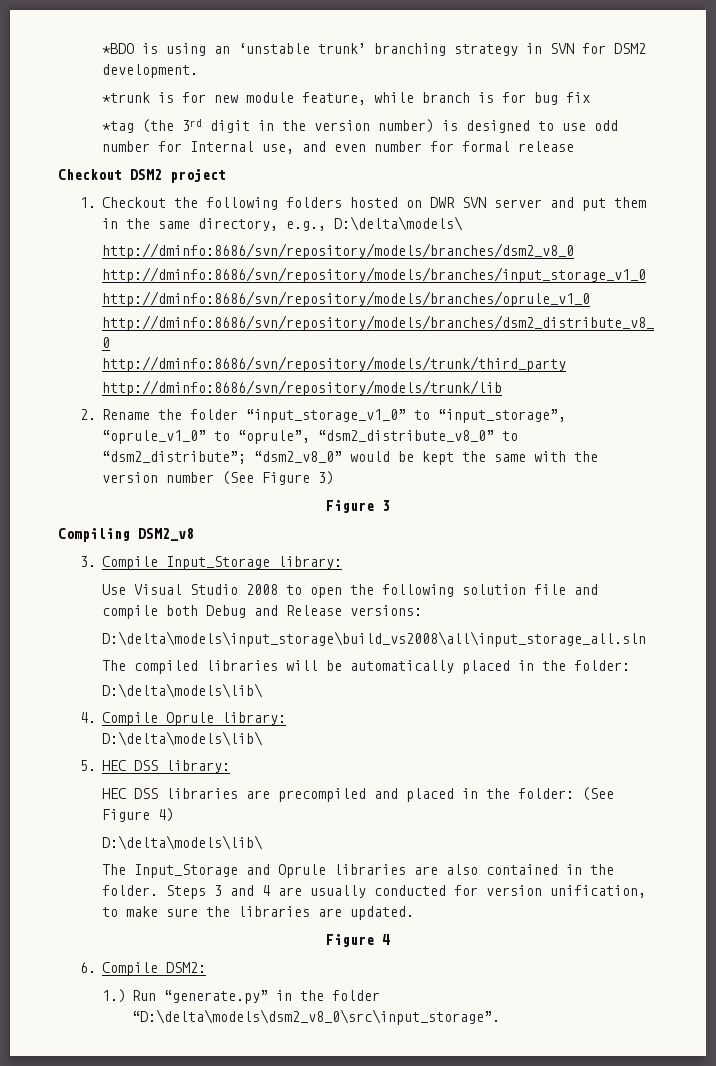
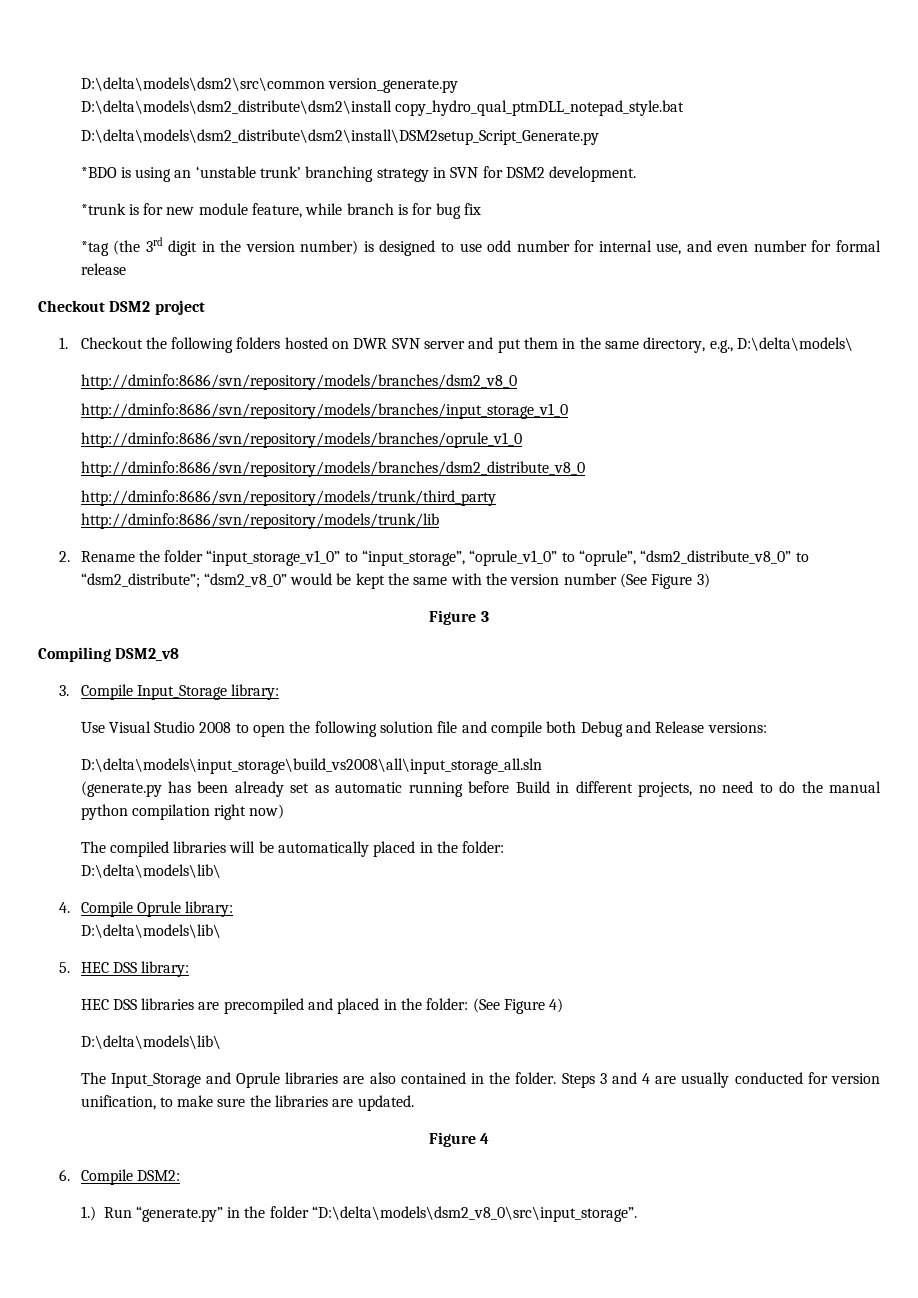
(102, 48) none -> [80,77,458,93] [80,100,684,116] [80,129,599,145] D:\delta\models\dsm2\src\common version_generate.py // D:\delta\models\dsm2_distribute\dsm2\install copy_hydro_qual_ptmDLL_notepad_style.bat // D:\delta\models\dsm2_distribute\dsm2\install\DSM2setup_Script_Generate.py //
[190,141,255,152] Internal -> [598,240,652,252] internal
(647, 639) none -> [80,781,881,797] [80,804,285,820] // (generate.py has been already set as automatic running before Build in different projects, no need to do the manual python compilation right now)

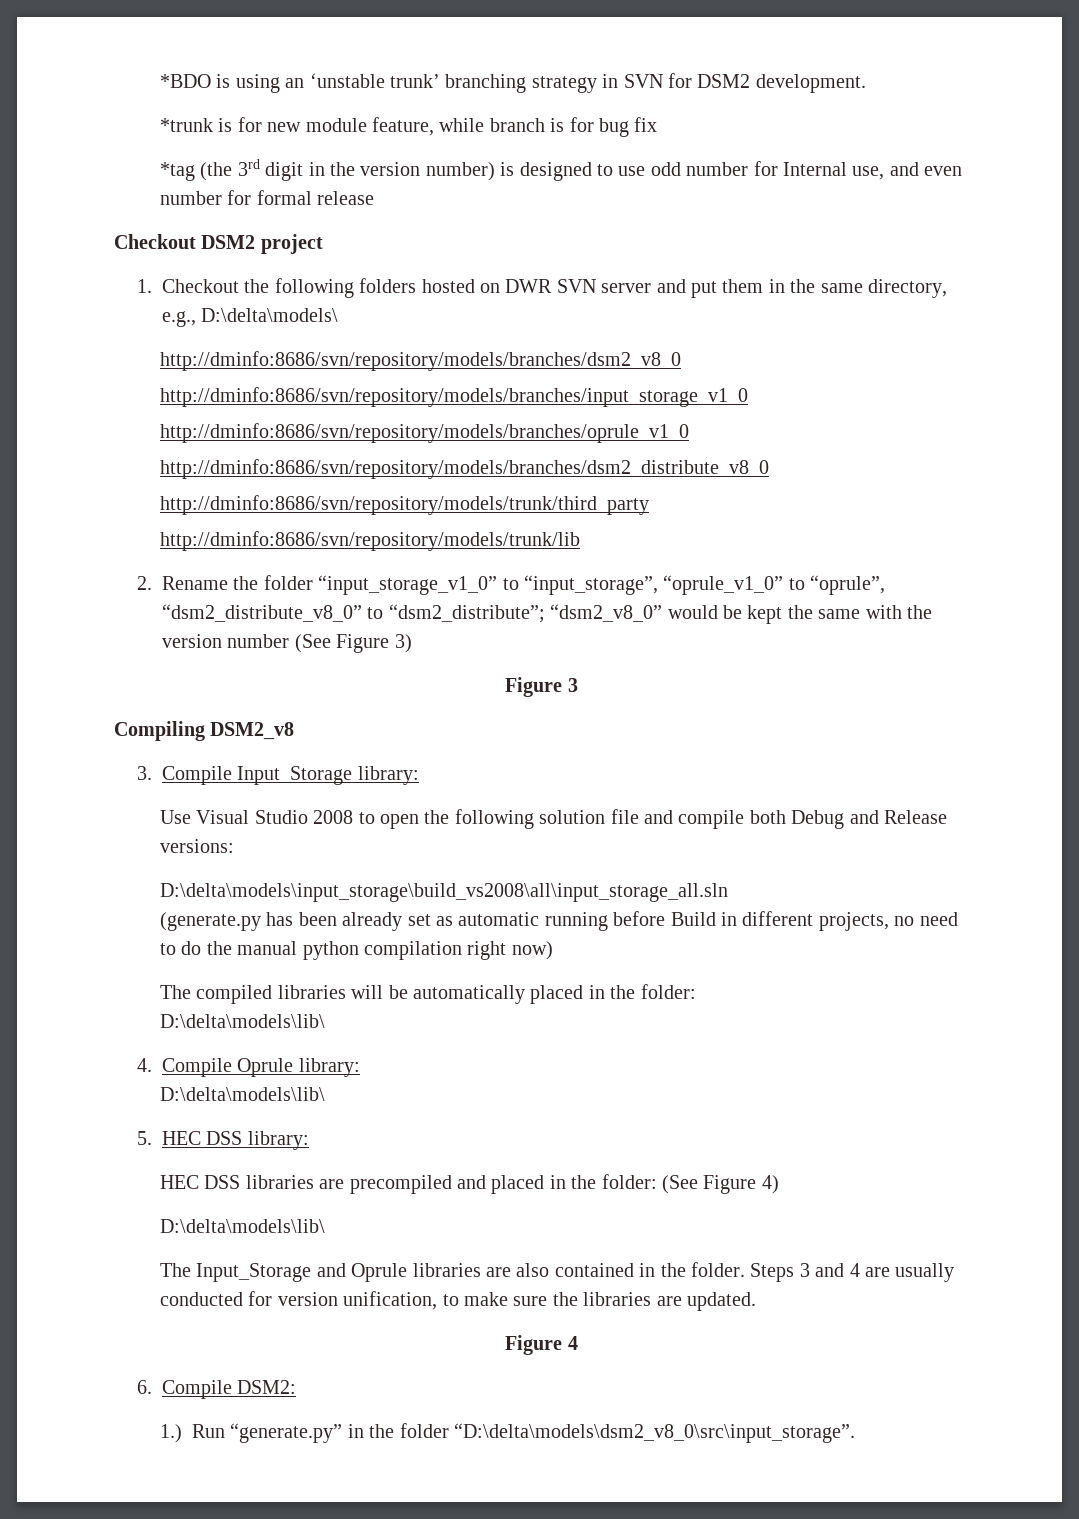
[80,77,458,93] [80,100,684,116] [80,129,599,145] D:\delta\models\dsm2\src\common version_generate.py // D:\delta\models\dsm2_distribute\dsm2\install copy_hydro_qual_ptmDLL_notepad_style.bat // D:\delta\models\dsm2_distribute\dsm2\install\DSM2setup_Script_Generate.py // -> (159, 81) none
[598,240,652,252] internal -> [782,162,847,176] Internal

